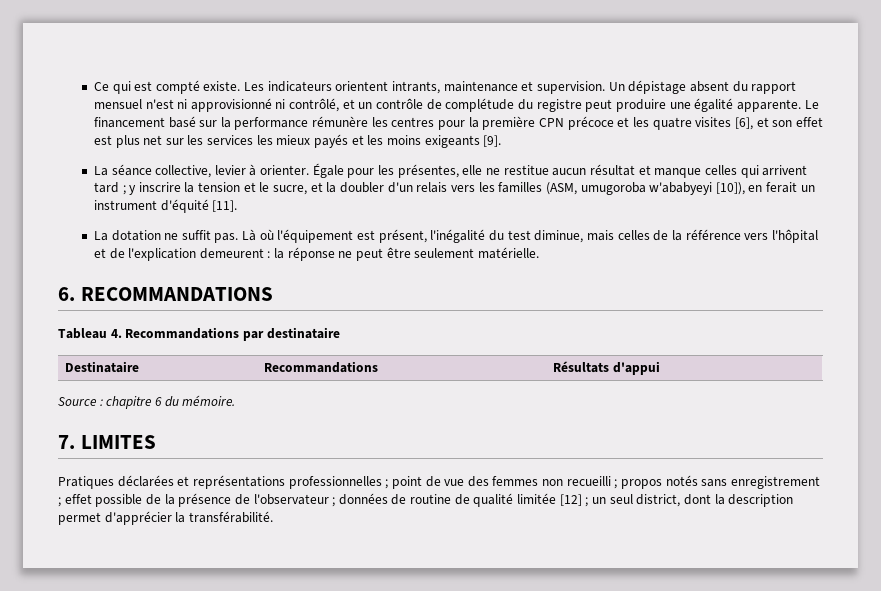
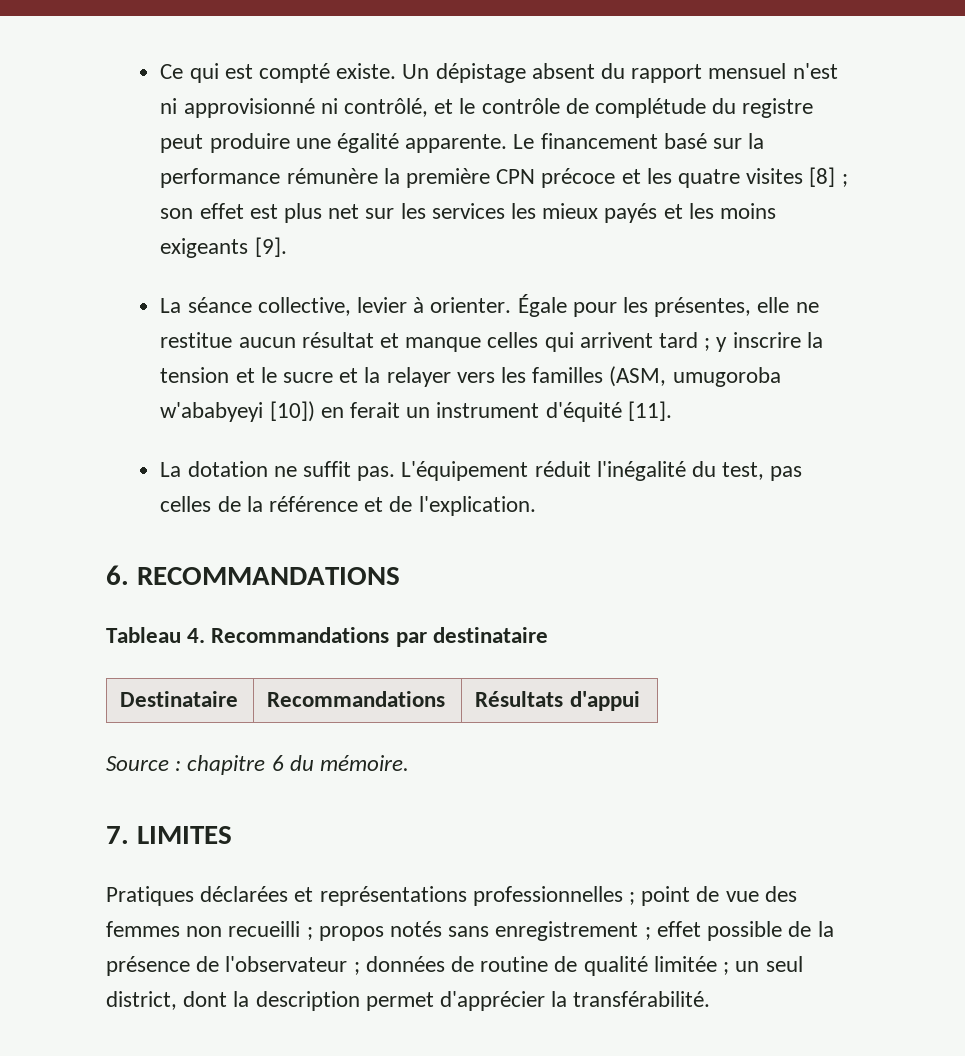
[244,81,605,94] Les indicateurs orientent intrants, maintenance et supervision. -> (397, 71) none
[358,102,373,109] un -> [459,98,476,114] le
[371,117,466,130] les centres pour -> (378, 176) none
[734,117,769,130] [6], et -> [809,167,848,187] [8] ;
[273,185,308,195] sucre, -> [282,372,333,383] sucre
[339,182,448,193] doubler d'un relais -> [386,367,451,387] relayer
[715,182,745,195] [10]), -> [269,401,315,422] [10])
[242,229,818,243] [93,247,539,261] Là où l'équipement est présent, l'inégalité du test diminue, mais celles de la référence vers l'hôpital et de l'explication demeurent : la réponse ne peut être seulement matérielle. -> [401,461,803,481] [160,496,536,516] L'équipement réduit l'inégalité du test, pas celles de la référence et de l'explication.
[559,494,582,506] [12] -> (717, 964) none

